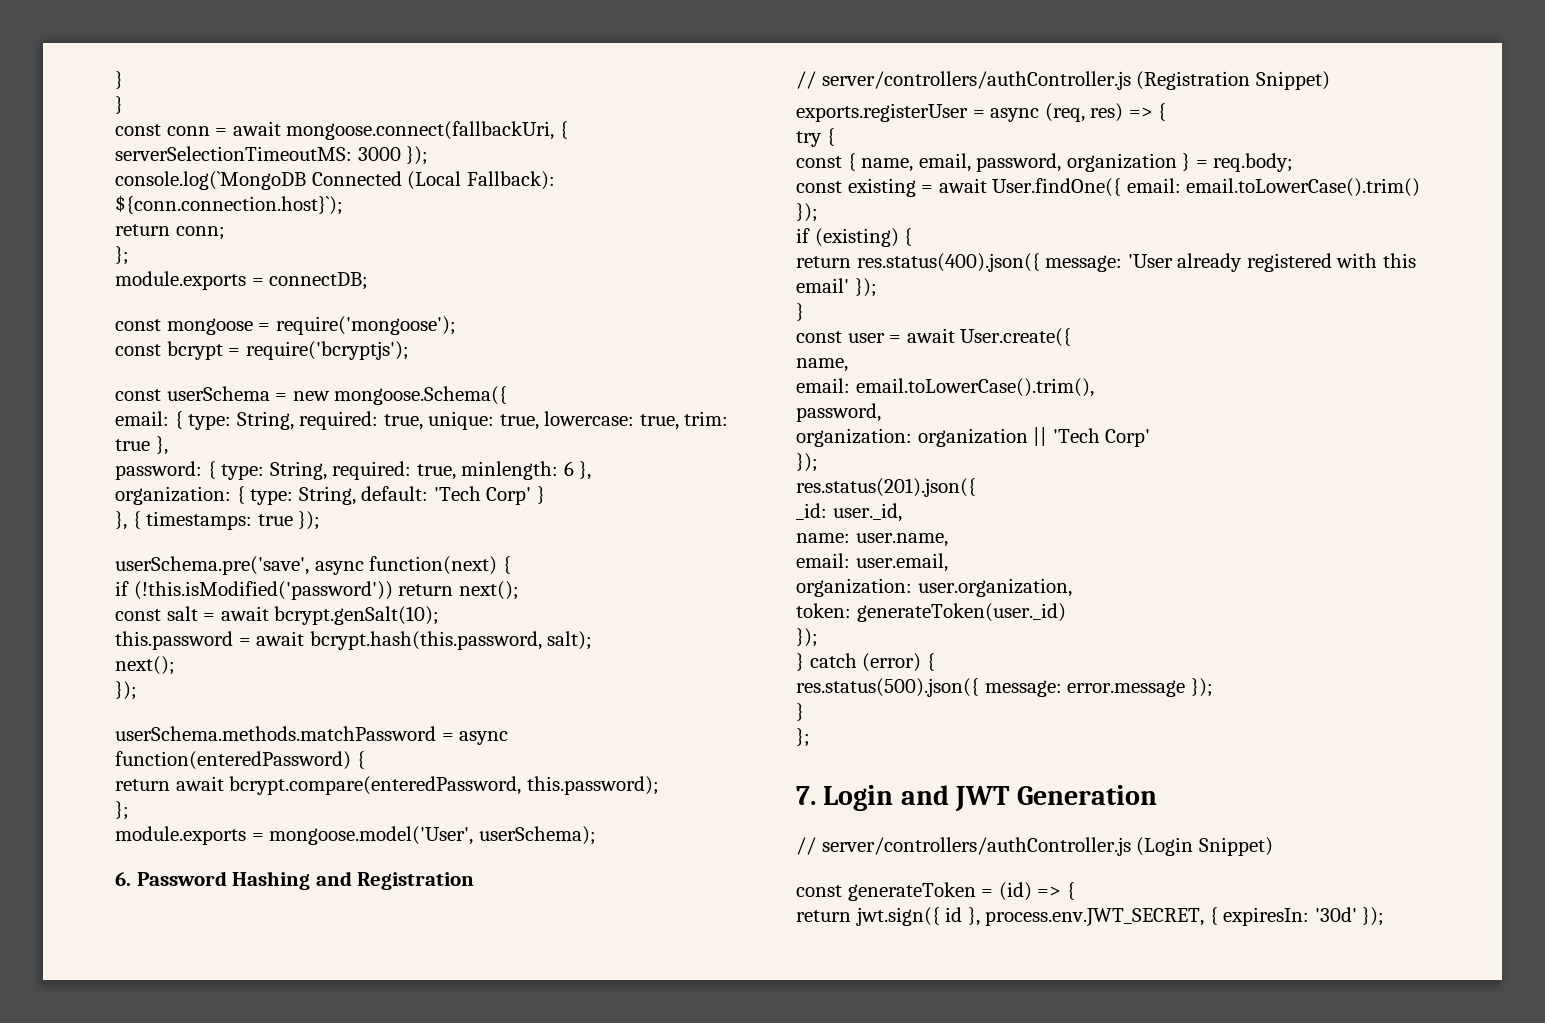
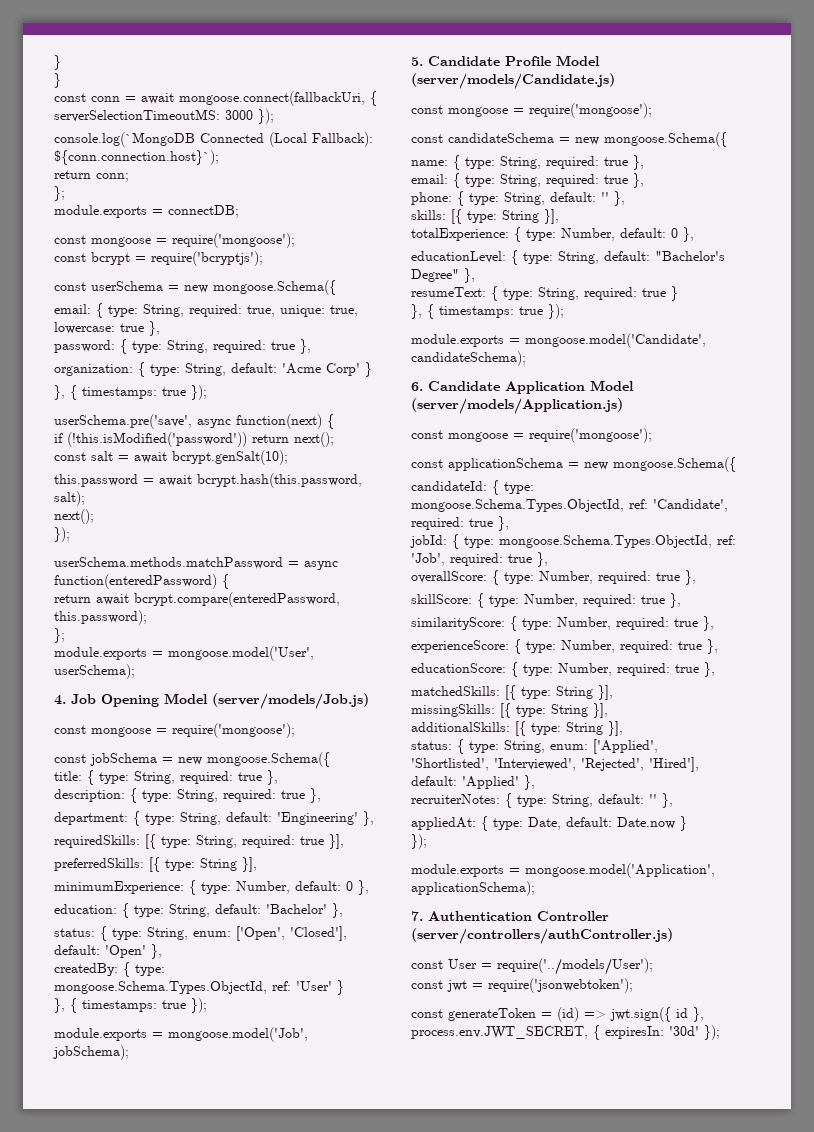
[639,411,729,430] true, trim: -> (115, 328) none
[416,461,574,480] true, minlength: 6 -> [271,341,295,350] true
[433,486,481,501] 'Tech -> [282,363,321,374] 'Acme
[115,871,475,890] [796,71,1330,90] [796,103,1167,122] [796,128,835,147] [796,153,1294,172] [796,178,1421,197] [796,203,818,222] [796,228,913,247] [796,253,1416,272] [796,278,877,297] [796,303,804,321] [796,328,1072,347] [796,358,848,372] [796,378,1094,397] [796,403,881,422] [796,427,1151,447] [796,453,818,472] [796,478,976,497] [796,503,902,522] [796,533,948,547] [796,553,948,572] [796,578,1072,597] [796,603,1066,622] [796,628,818,647] [796,653,935,672] [796,678,1213,697] [796,703,804,721] [796,728,810,747] [796,785,1157,812] [796,837,1273,856] 6. Password Hashing and Registration // // server/controllers/authController.js (Registration Snippet) // exports.registerUser = async (req, res) => { // try { // const { name, email, password, organization } = req.body; // const existing = await User.findOne({ email: email.toLowerCase().trim() }); // if (existing) { // return res.status(400).json({ message: 'User already registered with this email' }); // } // const user = await User.create({ // name, // email: email.toLowerCase().trim(), // password, // organization: organization || 'Tech Corp' // }); // res.status(201).json({ // _id: user._id, // name: user.name, // email: user.email, // organization: user.organization, // token: generateToken(user._id) // }); // } catch (error) { // res.status(500).json({ message: error.message }); // } // }; // 7. Login and JWT Generation // // server/controllers/authController.js (Login Snippet) -> [54,693,369,709] [54,723,295,738] [54,752,330,767] [54,770,278,785] [54,788,321,803] [54,811,374,826] [54,834,344,849] [54,857,257,872] [54,880,369,895] [54,903,343,918] [54,926,347,941] [54,944,162,959] [54,962,165,977] [54,980,344,995] [54,998,207,1013] [54,1027,308,1042] [53,1045,129,1060] [411,55,600,66] [411,73,615,89] [411,103,652,118] [411,132,727,147] [411,155,644,170] [411,173,644,188] [411,191,625,206] [411,209,559,224] [411,227,694,242] [411,250,725,265] [411,268,475,283] [411,286,678,301] [411,304,564,319] [411,333,706,348] [411,351,526,366] [411,380,634,394] [411,398,623,414] [411,428,652,443] [411,457,736,472] [411,480,534,495] [411,499,728,512] [411,516,509,531] [410,534,736,549] [411,552,548,567] [411,570,696,585] [411,593,681,608] [411,616,714,631] [411,639,718,654] [411,662,715,677] [411,685,613,700] [411,703,608,718] [411,721,623,736] [411,739,658,754] [411,757,699,772] [411,775,535,790] [411,793,673,808] [411,816,687,831] [411,834,427,849] [411,863,715,878] [411,881,535,896] [411,911,609,921] [411,928,673,944] [411,958,653,975] [411,978,633,993] 4. Job Opening Model (server/models/Job.js) // const mongoose = require('mongoose'); // const jobSchema = new mongoose.Schema({ // title: { type: String, required: true }, // description: { type: String, required: true }, // department: { type: String, default: 'Engineering' }, // requiredSkills: [{ type: String, required: true }], // preferredSkills: [{ type: String }], // minimumExperience: { type: Number, default: 0 }, // education: { type: String, default: 'Bachelor' }, // status: { type: String, enum: ['Open', 'Closed'], default: 'Open' }, // createdBy: { type: mongoose.Schema.Types.ObjectId, ref: 'User' } // }, { timestamps: true }); // module.exports = mongoose.model('Job', jobSchema); // 5. Candidate Profile Model (server/models/Candidate.js) // const mongoose = require('mongoose'); // const candidateSchema = new mongoose.Schema({ // name: { type: String, required: true }, // email: { type: String, required: true }, // phone: { type: String, default: '' }, // skills: [{ type: String }], // totalExperience: { type: Number, default: 0 }, // educationLevel: { type: String, default: "Bachelor's Degree" }, // resumeText: { type: String, required: true } // }, { timestamps: true }); // module.exports = mongoose.model('Candidate', candidateSchema); // 6. Candidate Application Model (server/models/Application.js) // const mongoose = require('mongoose'); // const applicationSchema = new mongoose.Schema({ // candidateId: { type: mongoose.Schema.Types.ObjectId, ref: 'Candidate', required: true }, // jobId: { type: mongoose.Schema.Types.ObjectId, ref: 'Job', required: true }, // overallScore: { type: Number, required: true }, // skillScore: { type: Number, required: true }, // similarityScore: { type: Number, required: true }, // experienceScore: { type: Number, required: true }, // educationScore: { type: Number, required: true }, // matchedSkills: [{ type: String }], // missingSkills: [{ type: String }], // additionalSkills: [{ type: String }], // status: { type: String, enum: ['Applied', 'Shortlisted', 'Interviewed', 'Rejected', 'Hired'], default: 'Applied' }, // recruiterNotes: { type: String, default: '' }, // appliedAt: { type: Date, default: Date.now } // }); // module.exports = mongoose.model('Application', applicationSchema); // 7. Authentication Controller (server/controllers/authController.js) // const User = require('../models/User'); // const jwt = require('jsonwebtoken');
[1066,882,1075,900] [796,910,851,922] { // return -> (606, 1014) none

